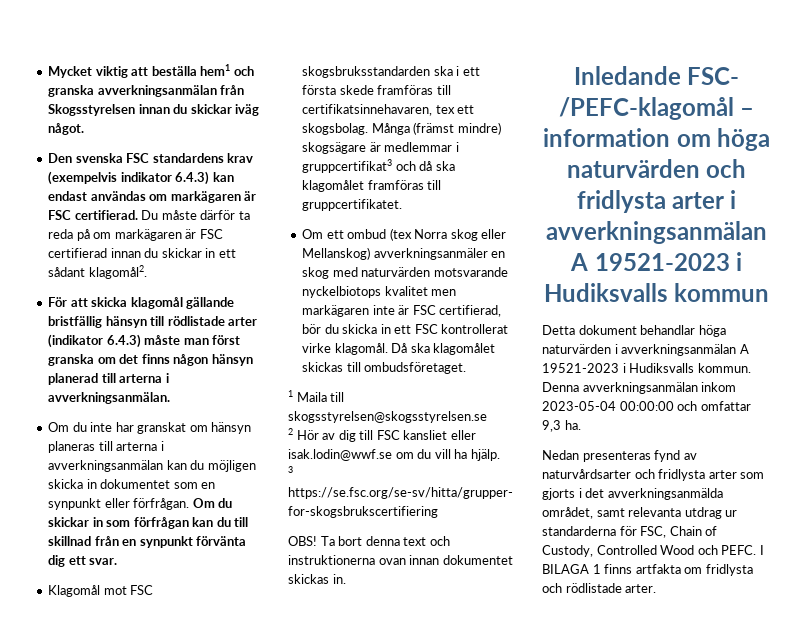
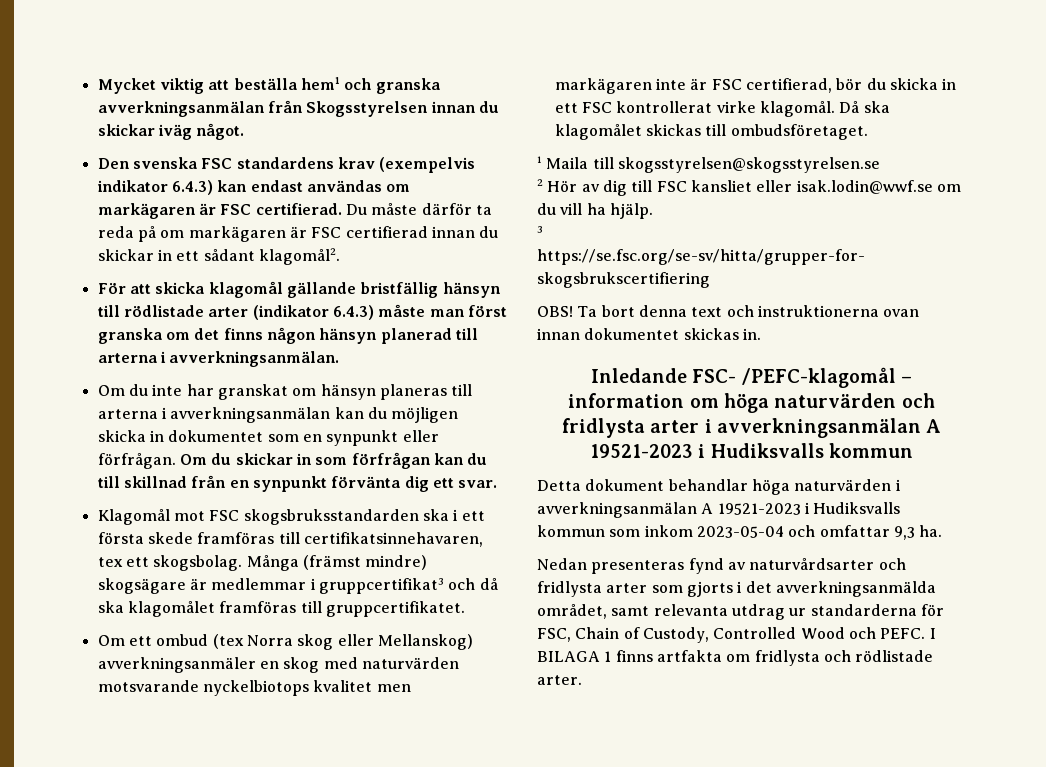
[697,363,751,373] [542,382,698,394] kommun. Denna avverkningsanmälan -> [537,525,641,537] kommun som
[619,401,674,411] 00:00:00 -> (784, 532) none

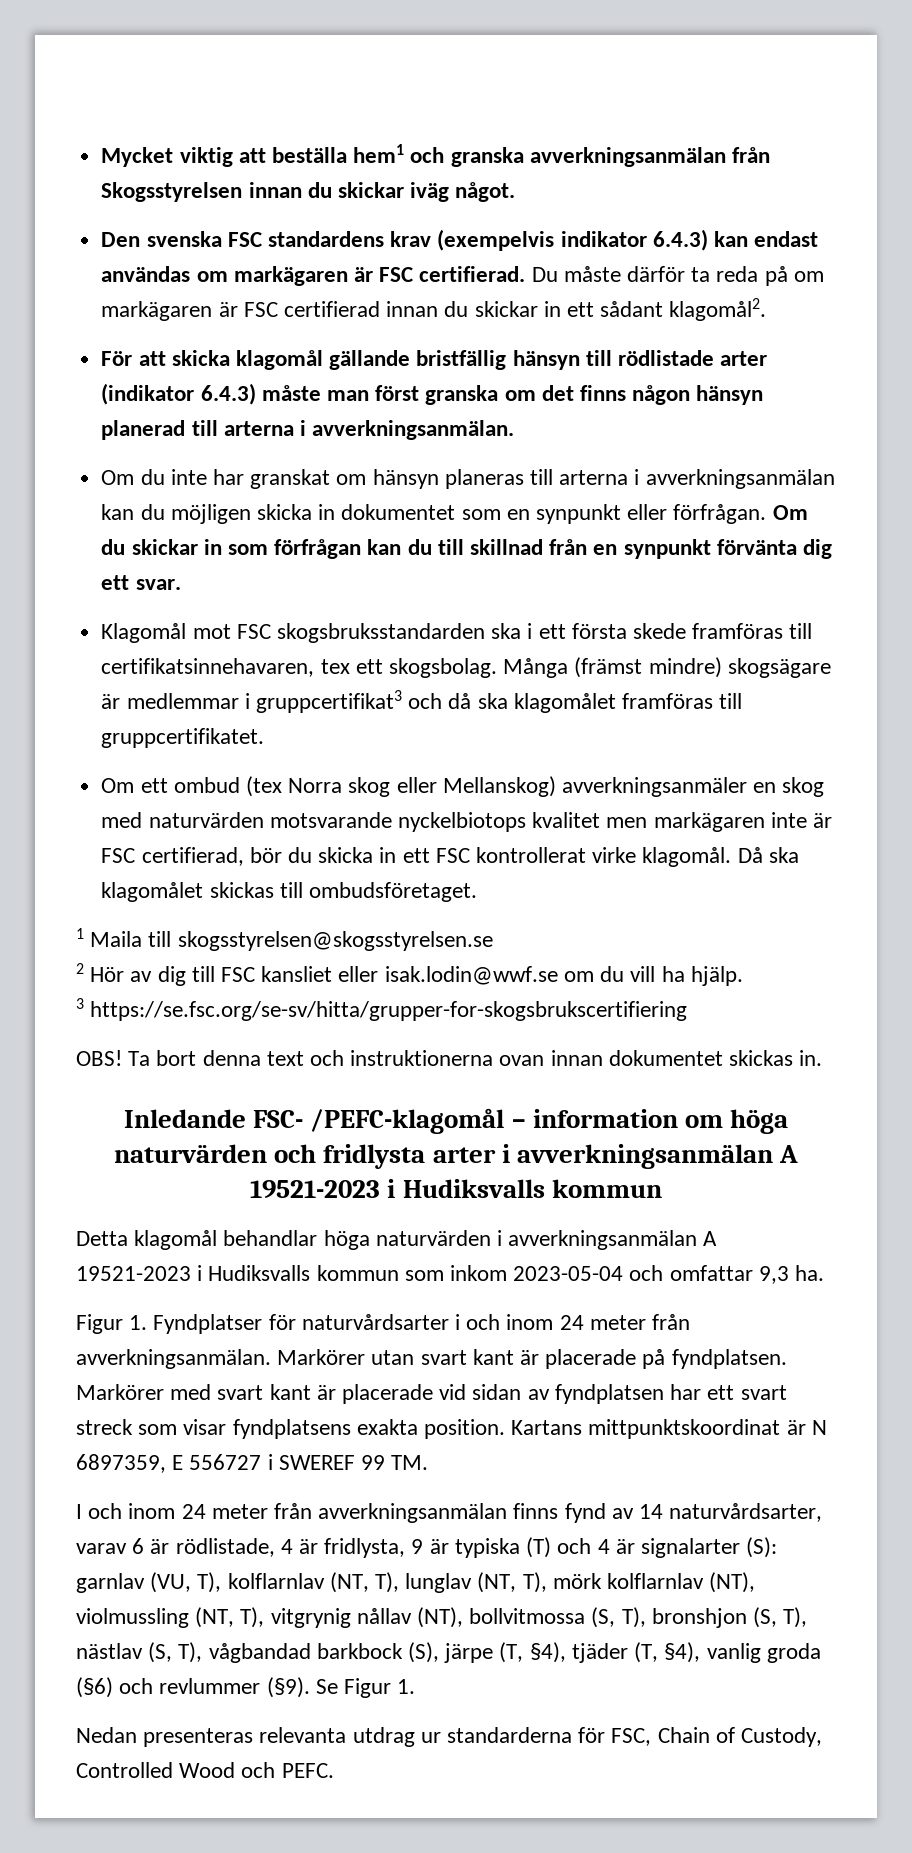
[585,479,665,491] dokument -> [134,1230,218,1250] klagomål
[537,558,906,574] [537,581,936,597] [537,604,650,619] Nedan presenteras fynd av naturvårdsarter och fridlysta arter som gjorts i det avverkningsanmälda området, samt -> [76,1314,691,1334] [76,1349,787,1369] [76,1384,787,1404] [76,1419,827,1439] [76,1454,429,1473] [76,1503,823,1523] [76,1537,778,1558] [76,1572,756,1593] [76,1607,808,1628] [76,1642,821,1663] [76,1677,416,1698] [76,1727,254,1747] Figur 1. Fyndplatser för naturvårdsarter i och inom 24 meter från avverkningsanmälan. Markörer utan svart kant är placerade på fyndplatsen. Markörer med svart kant är placerade vid sidan av fyndplatsen har ett svart streck som visar fyndplatsens exakta position. Kartans mittpunktskoordinat är N 6897359, E 556727 i SWEREF 99 TM. // I och inom 24 meter från avverkningsanmälan finns fynd av 14 naturvårdsarter, varav 6 är rödlistade, 4 är fridlysta, 9 är typiska (T) och 4 är signalarter (S): garnlav (VU, T), kolflarnlav (NT, T), lunglav (NT, T), mörk kolflarnlav (NT), violmussling (NT, T), vitgrynig nållav (NT), bollvitmossa (S, T), bronshjon (S, T), nästlav (S, T), vågbandad barkbock (S), järpe (T, §4), tjäder (T, §4), vanlig groda (§6) och revlummer (§9). Se Figur 1. // Nedan presenteras
[929,628,936,639] [537,650,934,666] [537,675,582,685] I BILAGA 1 finns artfakta om fridlysta och rödlistade arter. -> (334, 1770) none

